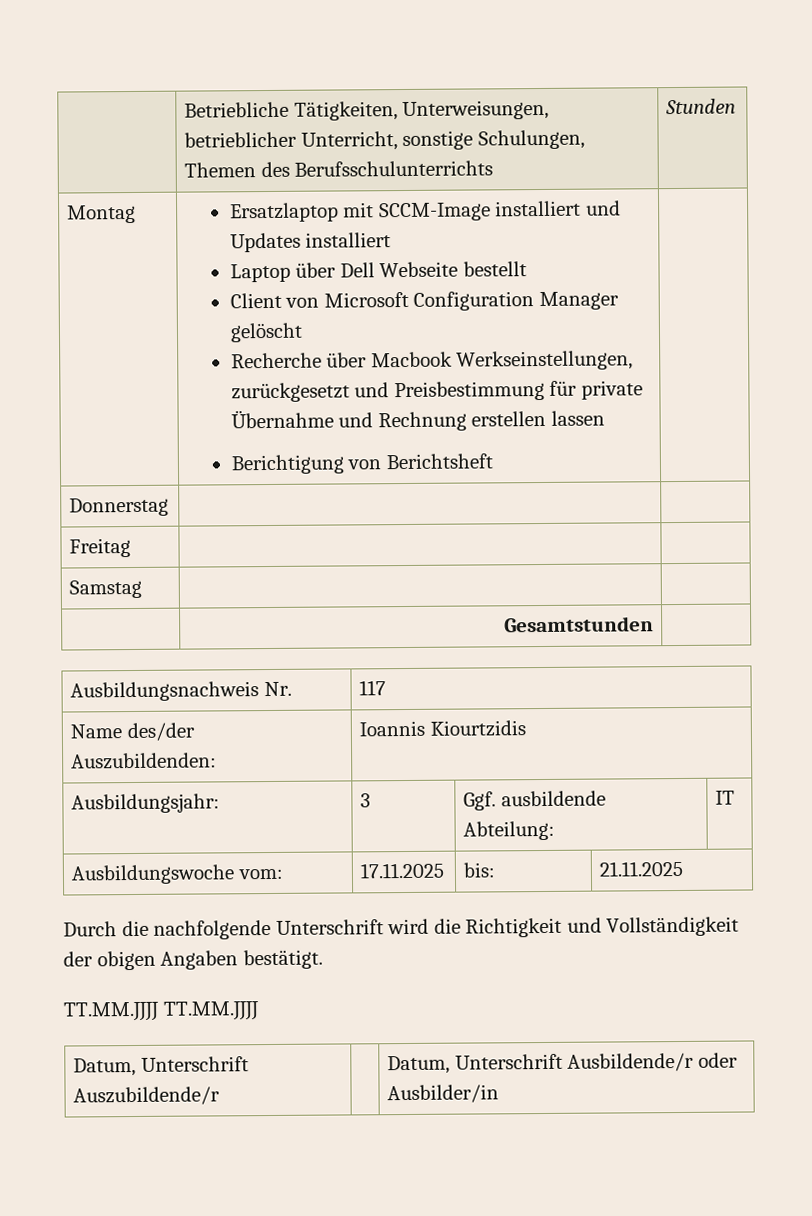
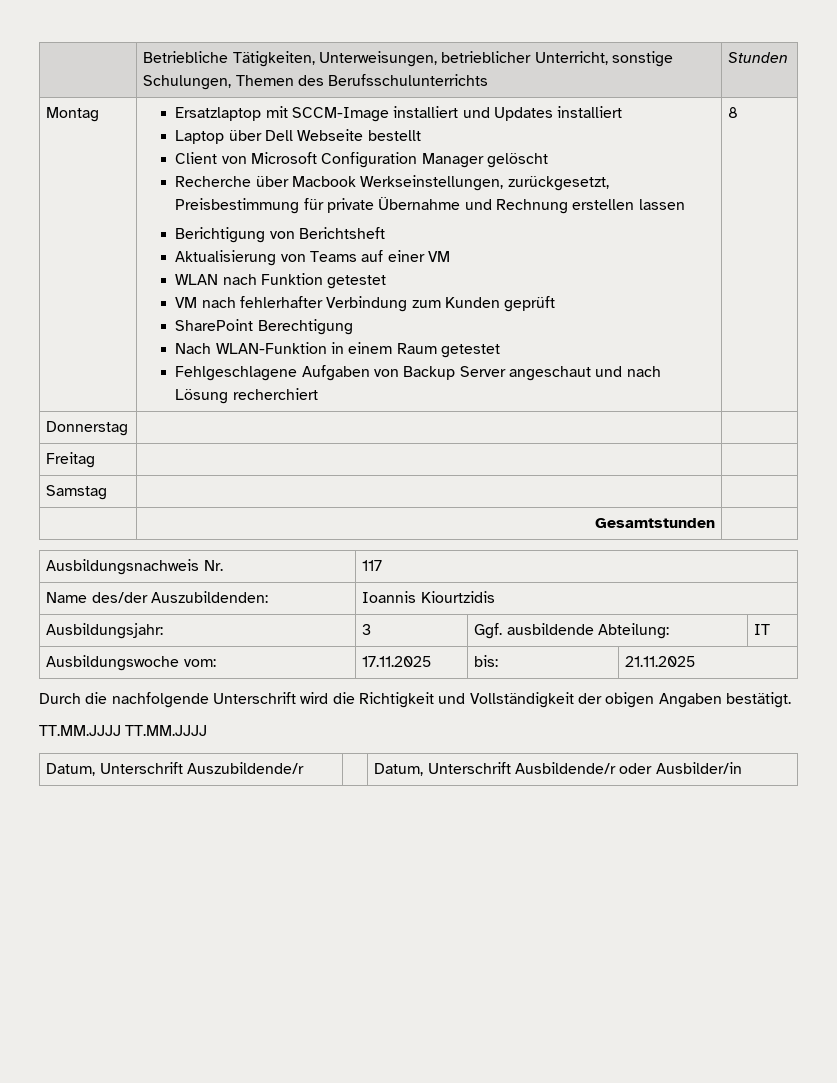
[230,382,390,403] zurückgesetzt und -> [507,176,609,191] zurückgesetzt,
(493, 461) | -> [175,250,451,266] [175,273,387,289] [175,296,556,312] [175,319,353,335] [175,342,501,358] [175,365,661,381] [175,388,318,404] [728,107,739,118] // Aktualisierung von Teams auf einer VM // WLAN nach Funktion getestet // VM nach fehlerhafter Verbindung zum Kunden geprüft // SharePoint Berechtigung // Nach WLAN-Funktion in einem Raum getestet // Fehlgeschlagene Aufgaben von Backup Server angeschaut und nach Lösung recherchiert | 8

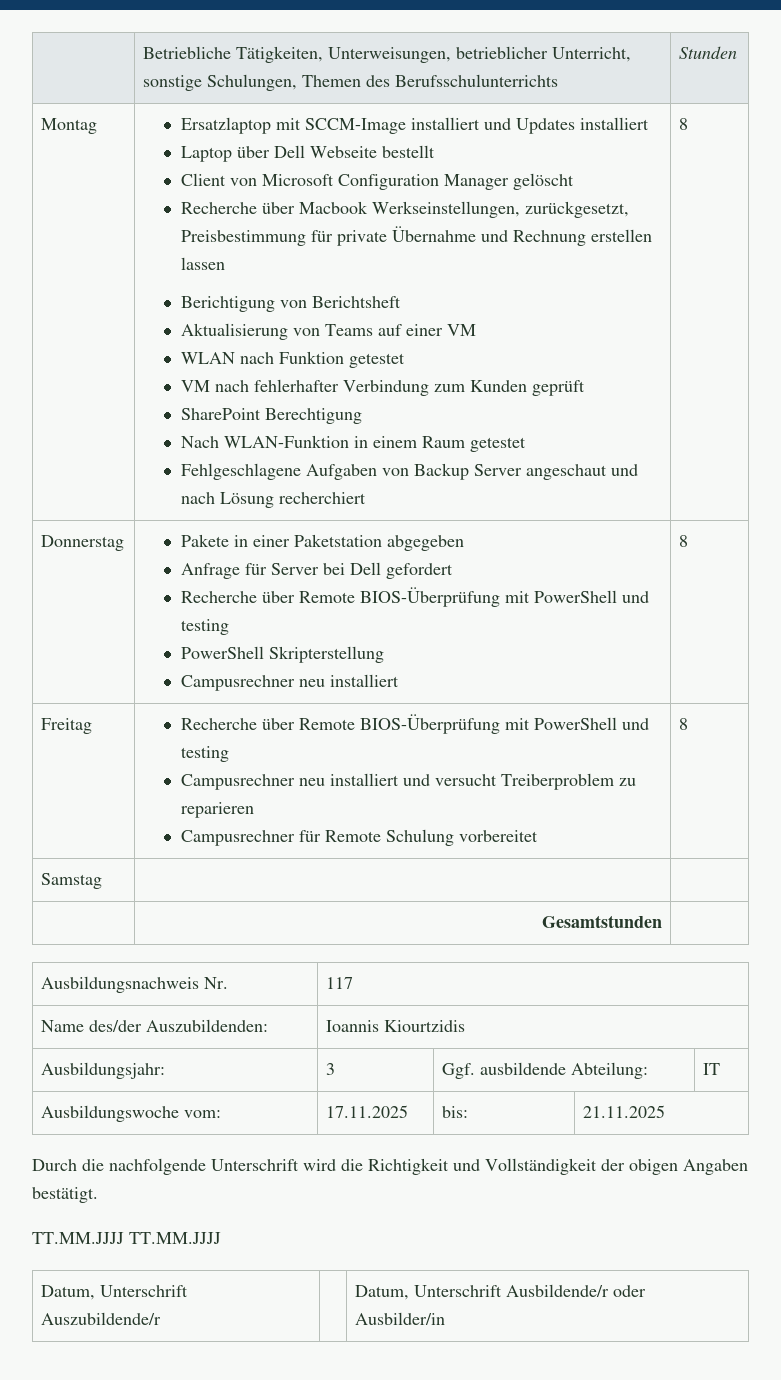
[46,452,96,468] | // Freitag | | -> [180,534,464,551] [180,562,453,579] [180,587,649,607] [180,619,229,635] [180,646,384,663] [180,674,399,691] [679,535,689,547] [41,718,93,734] [180,714,649,734] [180,746,229,762] [180,773,636,790] [180,802,254,818] [180,829,538,846] [679,718,689,730] Pakete in einer Paketstation abgegeben // Anfrage für Server bei Dell gefordert // Recherche über Remote BIOS-Überprüfung mit PowerShell und testing // PowerShell Skripterstellung // Campusrechner neu installiert | 8 // Freitag | Recherche über Remote BIOS-Überprüfung mit PowerShell und testing // Campusrechner neu installiert und versucht Treiberproblem zu reparieren // Campusrechner für Remote Schulung vorbereitet | 8

